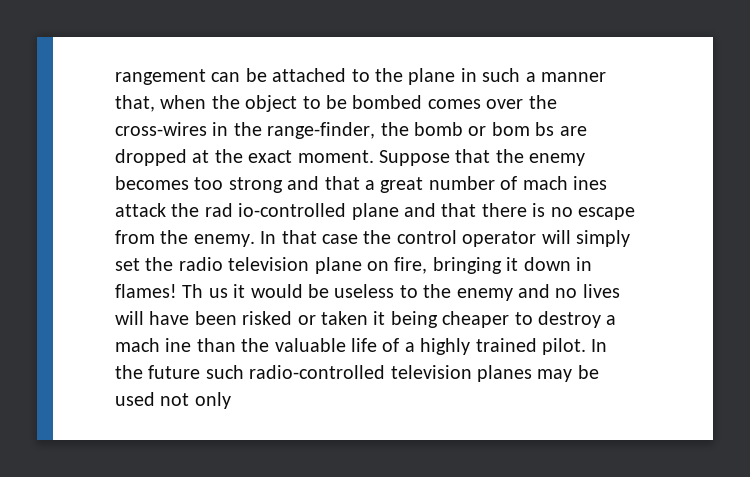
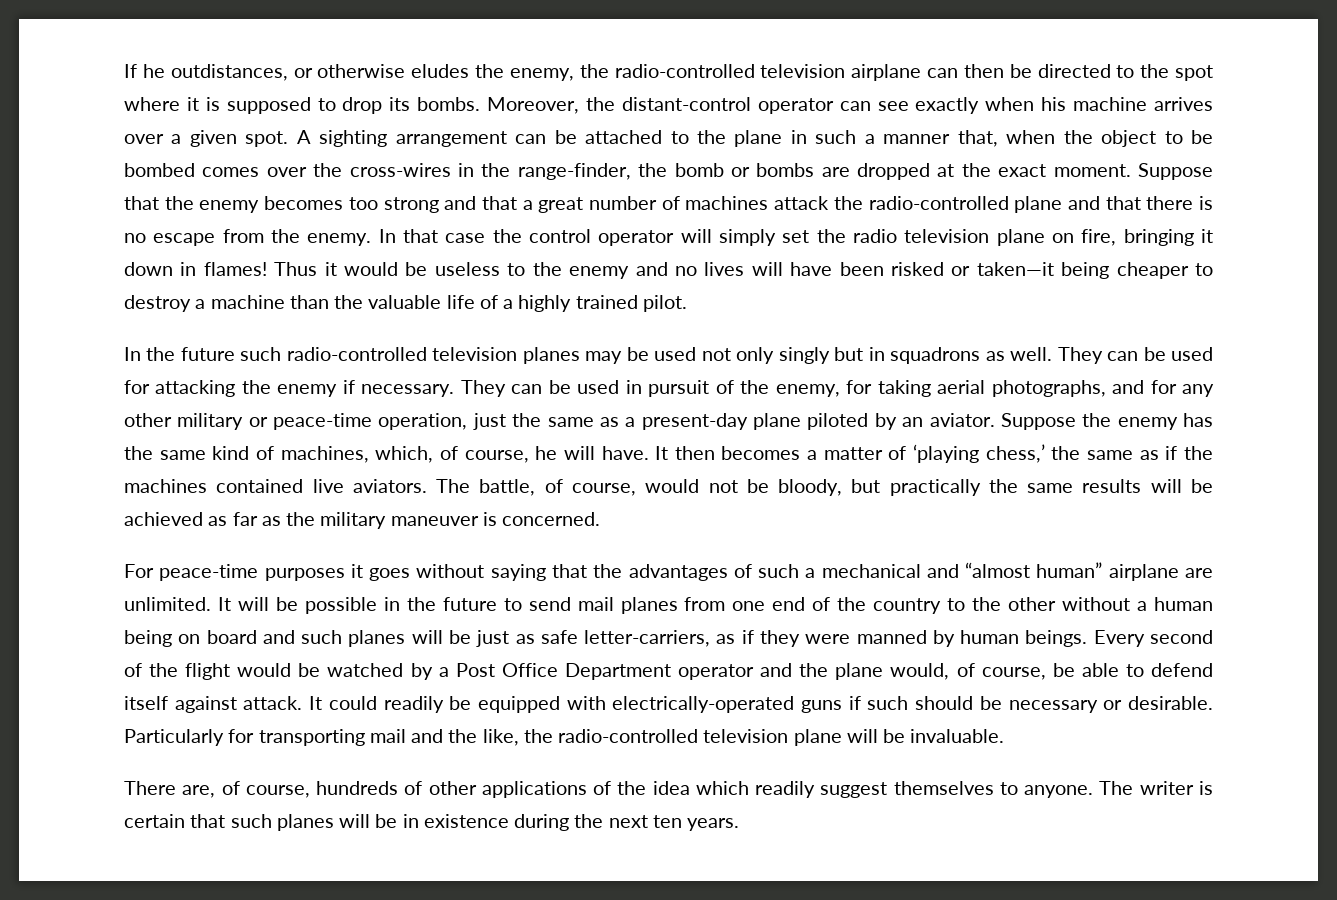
[115,69,206,85] rangement -> [124,64,1214,81] [124,97,1214,114] [124,130,507,147] If he outdistances, or otherwise eludes the enemy, the radio-controlled television airplane can then be directed to the spot where it is supposed to drop its bombs. Moreover, the distant-control operator can see exactly when his machine arrives over a given spot. A sighting arrangement
[491,122,555,136] bom bs -> [756,163,815,177] bombs
[522,176,607,190] [115,203,347,217] mach ines attack the rad io-controlled -> [685,196,1009,210] machines attack the radio-controlled
[182,284,228,298] Th us -> [274,262,318,276] Thus
[321,311,386,325] taken it -> [976,262,1054,276] taken—it
[115,338,192,352] mach ine -> [210,295,285,309] machine
(586, 346) none -> (687, 303) //
(231, 400) none -> [778,347,1213,364] [124,380,1214,397] [124,413,1213,430] [124,444,1214,463] [124,479,1214,496] [124,512,601,529] [124,562,1214,581] [124,597,1213,614] [124,630,1214,647] [124,663,1213,680] [124,696,1214,713] [124,729,1005,746] [124,781,1214,798] [124,814,740,831] singly but in squadrons as well. They can be used for attacking the enemy if necessary. They can be used in pursuit of the enemy, for taking aerial photographs, and for any other military or peace-time operation, just the same as a present-day plane piloted by an aviator. Suppose the enemy has the same kind of machines, which, of course, he will have. It then becomes a matter of ‘playing chess,’ the same as if the machines contained live aviators. The battle, of course, would not be bloody, but practically the same results will be achieved as far as the military maneuver is concerned. // For peace-time purposes it goes without saying that the advantages of such a mechanical and “almost human” airplane are unlimited. It will be possible in the future to send mail planes from one end of the country to the other without a human being on board and such planes will be just as safe letter-carriers, as if they were manned by human beings. Every second of the flight would be watched by a Post Office Department operator and the plane would, of course, be able to defend itself against attack. It could readily be equipped with electrically-operated guns if such should be necessary or desirable. Particularly for transporting mail and the like, the radio-controlled television plane will be invaluable. // There are, of course, hundreds of other applications of the idea which readily suggest themselves to anyone. The writer is certain that such planes will be in existence during the next ten years.

